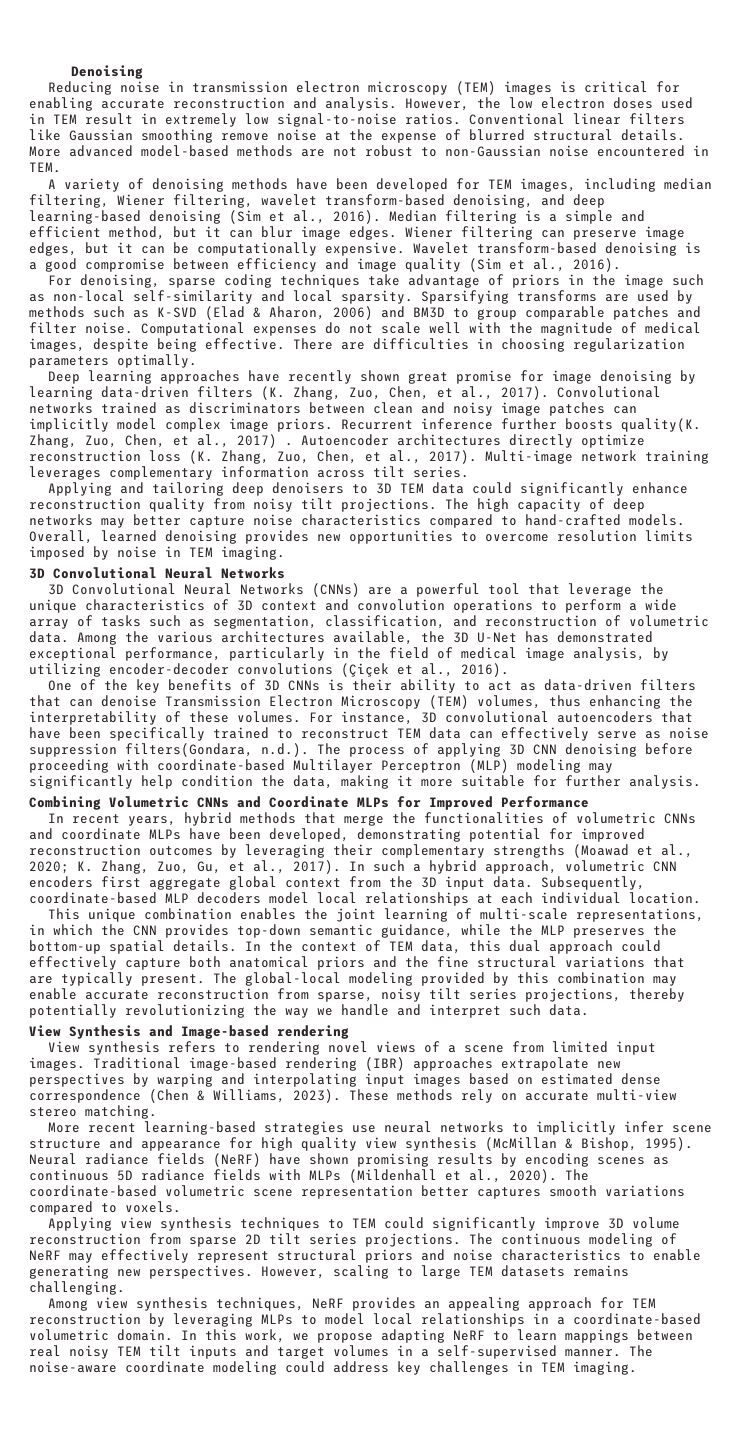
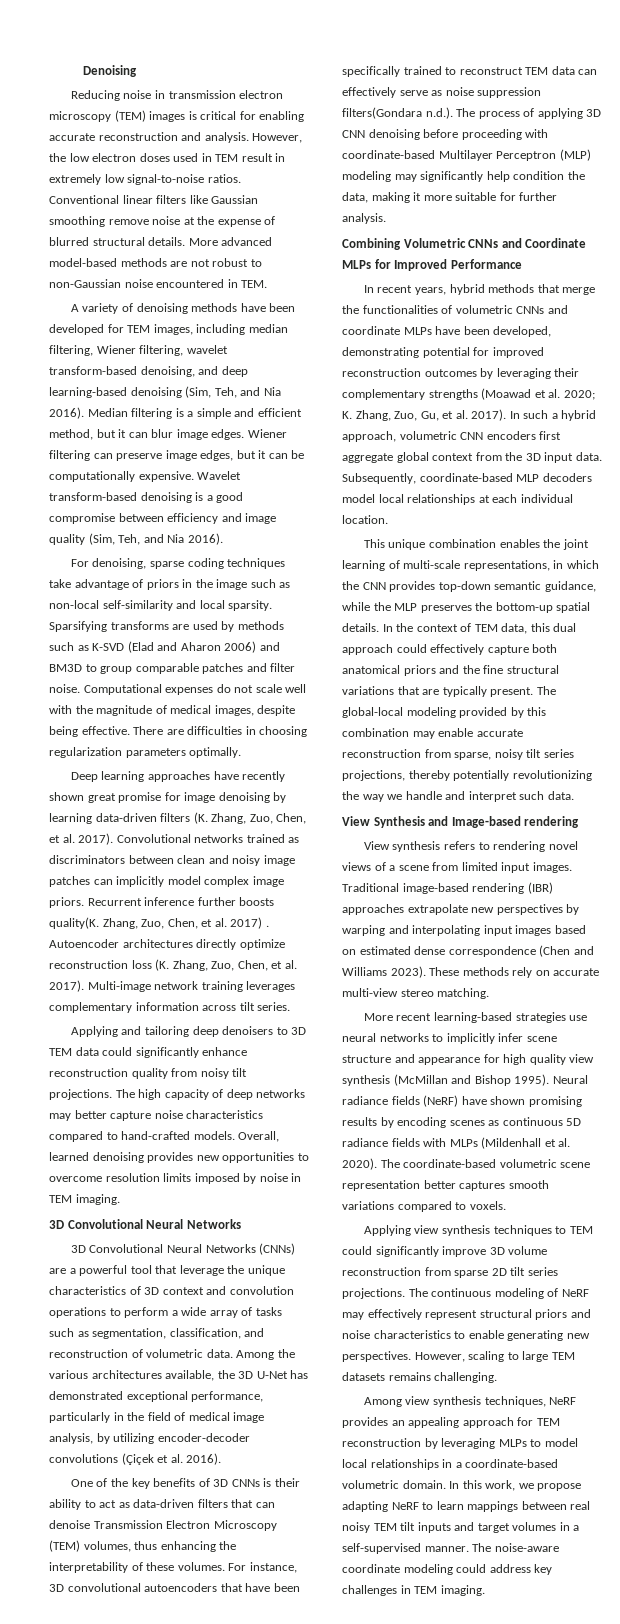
[229,210,325,224] (Sim et al., -> [185,386,281,398] (Sim, Teh, and Nia
[469,258,565,272] (Sim et al., -> [88,533,185,545] (Sim, Teh, and Nia
[253,306,325,320] & Aharon, -> [157,642,221,651] and Aharon
[461,386,493,400] al., -> [62,834,75,843] al.
[197,434,229,448] al., -> [214,918,227,927] al.
[389,450,421,464] al., -> [284,960,297,969] al.
[421,663,453,677] al., -> [170,1454,183,1463] al.
[125,743,253,757] filters(Gondara, -> [342,107,422,119] filters(Gondara
[661,844,693,858] al., -> [548,389,561,398] al.
[253,860,285,874] al., -> [455,410,468,419] al.
[197,1089,285,1103] & Williams, -> [573,946,594,955] [342,967,387,976] and Williams
[565,1137,637,1151] & Bishop, -> [451,1075,511,1086] and Bishop
[469,1169,501,1183] al., -> [558,1138,571,1147] al.

